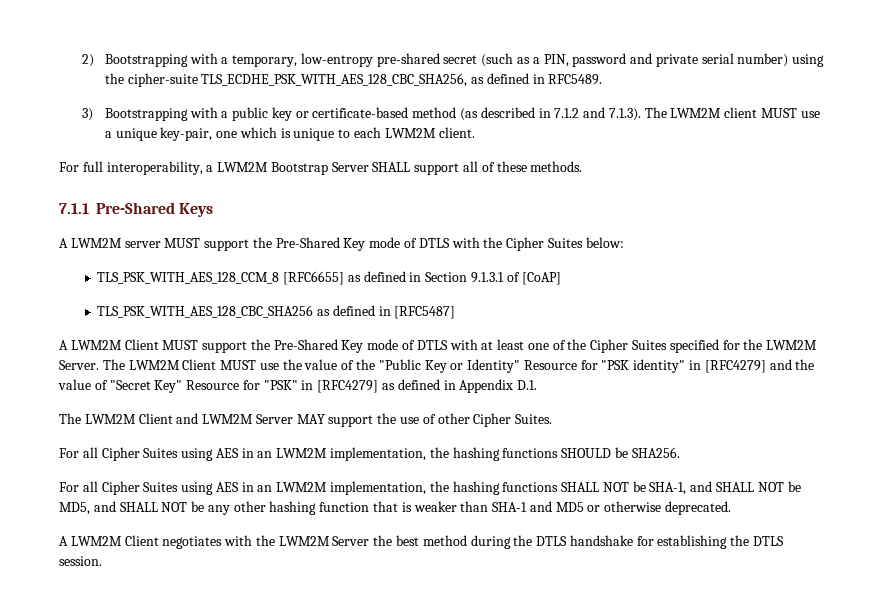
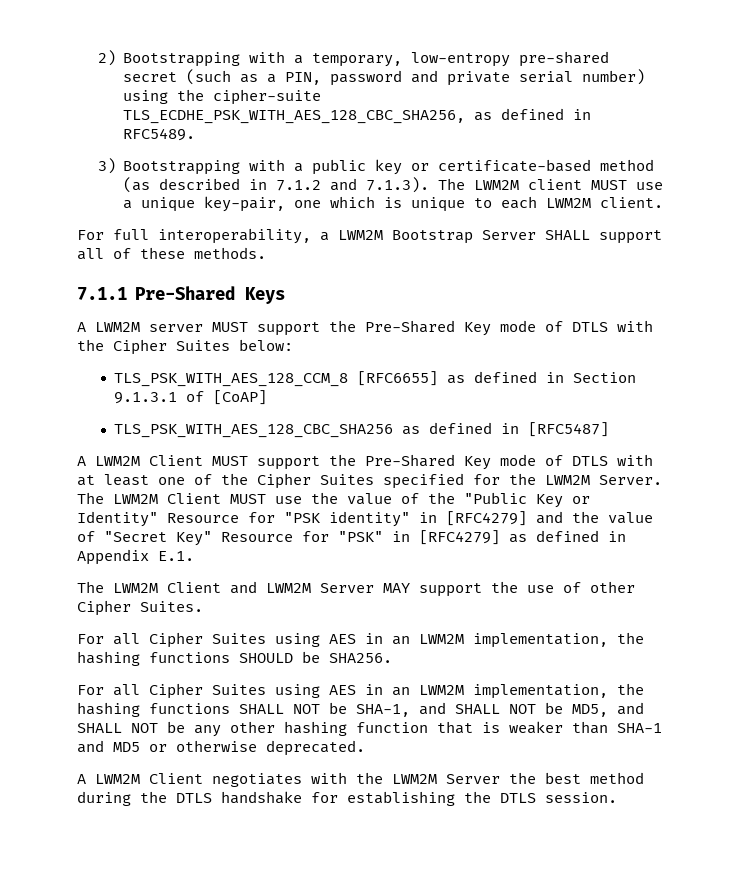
[517,380,538,390] D.1. -> [158,551,194,561] E.1.

